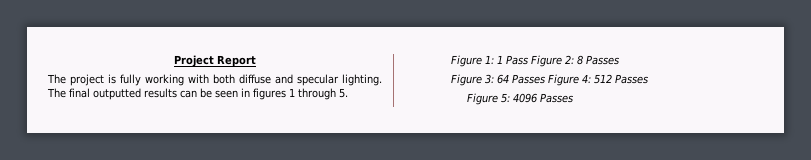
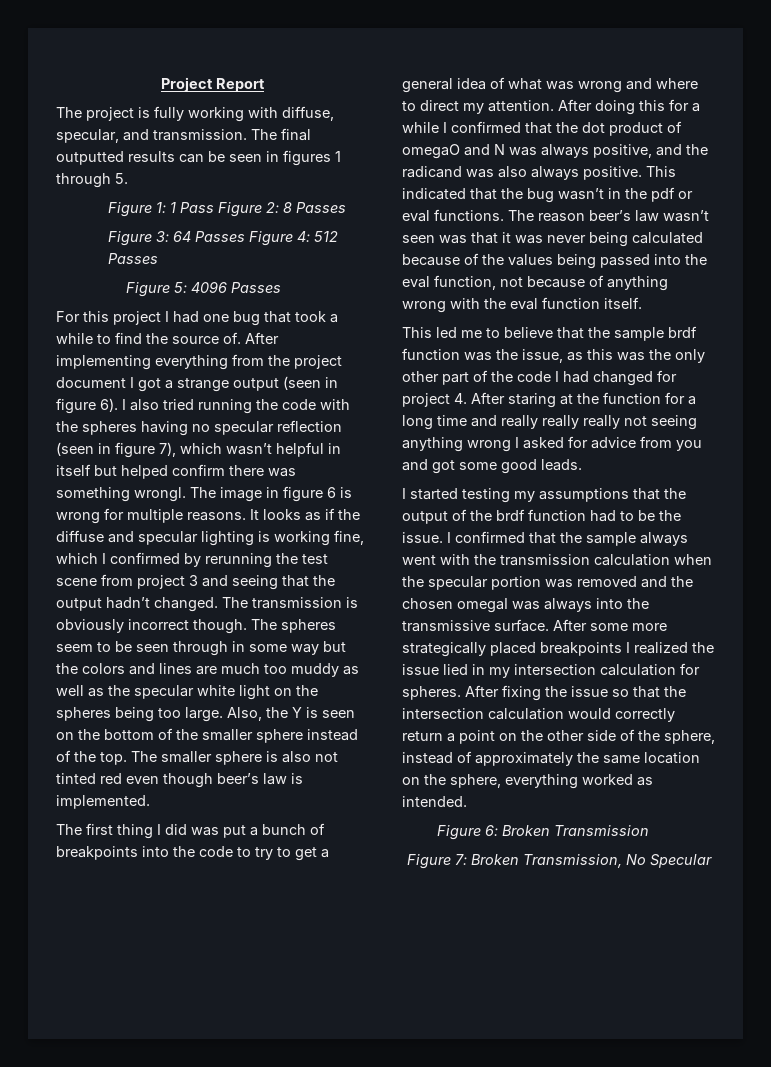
[213,74,382,86] both diffuse and specular lighting. -> [282,106,334,121] [56,129,247,143] diffuse, specular, and transmission.
(574, 98) none -> [56,311,338,326] [56,332,279,344] [56,354,342,370] [56,376,338,392] [56,398,350,414] [56,420,342,436] [56,442,341,458] [56,464,296,479] [56,486,352,502] [56,508,360,524] [56,530,364,546] [56,552,328,568] [56,574,335,590] [56,597,358,612] [56,619,336,634] [56,641,346,656] [56,663,359,677] [56,685,318,700] [56,707,355,722] [56,728,358,743] [56,750,338,765] [56,773,303,788] [56,795,150,809] [56,823,325,839] [56,846,329,861] [402,77,698,93] [402,99,700,115] [402,121,682,136] [402,144,708,159] [402,166,676,180] [402,187,693,203] [402,209,709,222] [402,232,703,247] [402,253,707,269] [402,275,668,291] [402,297,642,313] [402,326,697,341] [402,348,705,363] [402,370,677,386] [402,392,696,408] [402,415,697,430] [402,436,702,452] [402,459,582,474] [402,488,686,503] [402,509,681,524] [402,531,688,546] [402,554,712,566] [402,576,693,590] [402,598,649,613] [402,619,667,632] [402,642,714,657] [402,663,700,678] [402,685,686,701] [402,708,675,722] [402,729,715,744] [402,751,700,766] [402,774,653,789] [402,796,467,807] [436,825,649,840] [406,854,712,869] // For this project I had one bug that took a while to find the source of. After implementing everything from the project document I got a strange output (seen in figure 6). I also tried running the code with the spheres having no specular reflection (seen in figure 7), which wasn’t helpful in itself but helped confirm there was something wrongl. The image in figure 6 is wrong for multiple reasons. It looks as if the diffuse and specular lighting is working fine, which I confirmed by rerunning the test scene from project 3 and seeing that the output hadn’t changed. The transmission is obviously incorrect though. The spheres seem to be seen through in some way but the colors and lines are much too muddy as well as the specular white light on the spheres being too large. Also, the Y is seen on the bottom of the smaller sphere instead of the top. The smaller sphere is also not tinted red even though beer’s law is implemented. // The first thing I did was put a bunch of breakpoints into the code to try to get a general idea of what was wrong and where to direct my attention. After doing this for a while I confirmed that the dot product of omegaO and N was always positive, and the radicand was also always positive. This indicated that the bug wasn’t in the pdf or eval functions. The reason beer’s law wasn’t seen was that it was never being calculated because of the values being passed into the eval function, not because of anything wrong with the eval function itself. // This led me to believe that the sample brdf function was the issue, as this was the only other part of the code I had changed for project 4. After staring at the function for a long time and really really really not seeing anything wrong I asked for advice from you and got some good leads. // I started testing my assumptions that the output of the brdf function had to be the issue. I confirmed that the sample always went with the transmission calculation when the specular portion was removed and the chosen omegaI was always into the transmissive surface. After some more strategically placed breakpoints I realized the issue lied in my intersection calculation for spheres. After fixing the issue so that the intersection calculation would correctly return a point on the other side of the sphere, instead of approximately the same location on the sphere, everything worked as intended. // Figure 6: Broken Transmission // Figure 7: Broken Transmission, No Specular

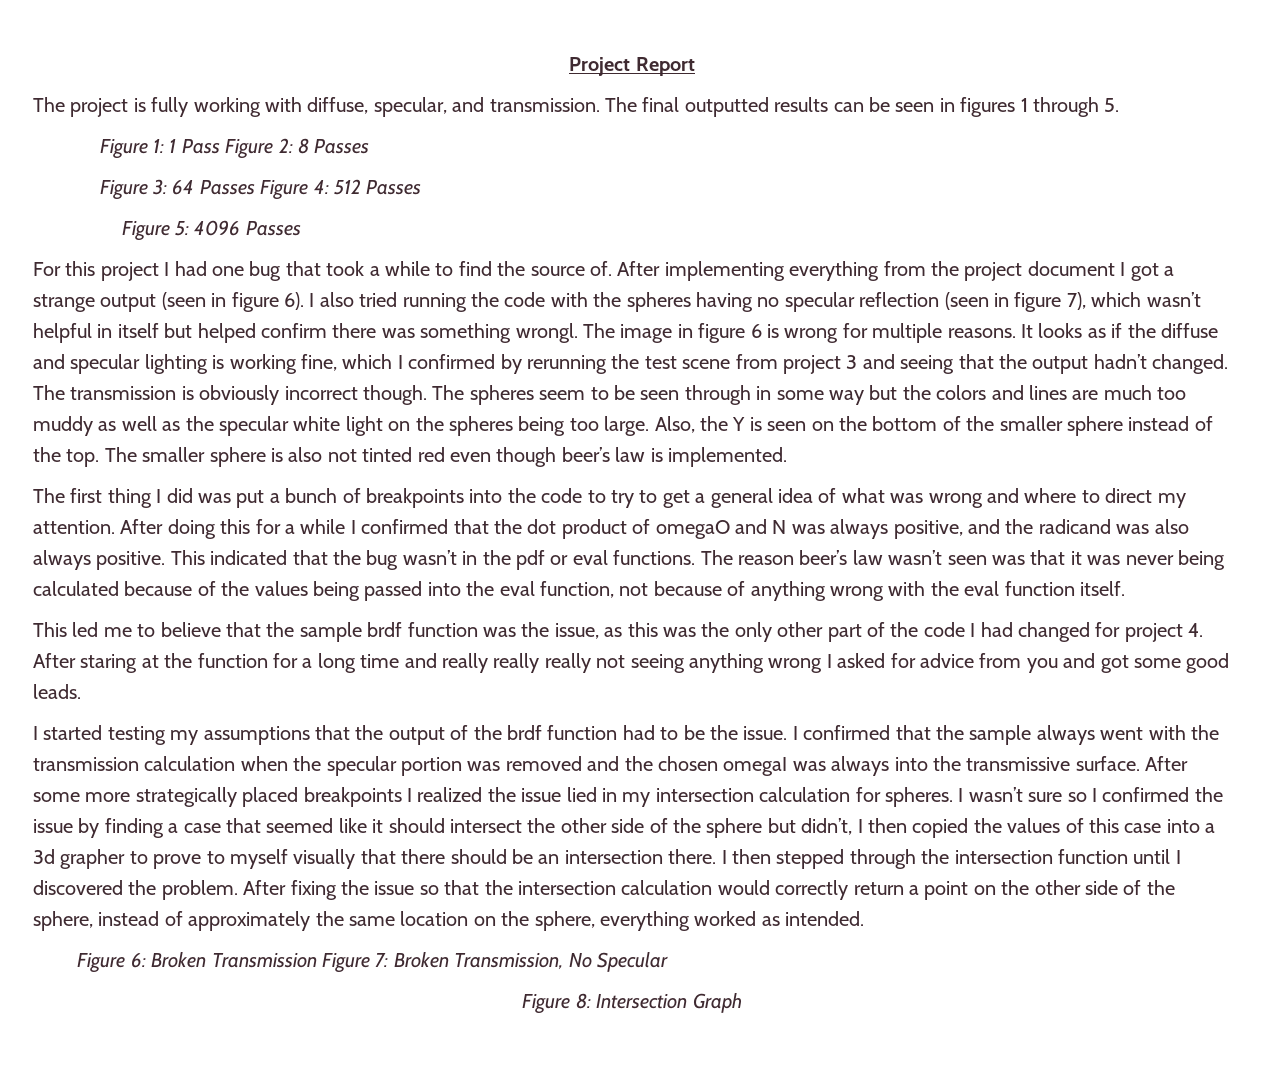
(461, 693) none -> [958,787,1223,802] [33,818,1216,838] [33,849,1181,869] [33,880,238,900] I wasn’t sure so I confirmed the issue by finding a case that seemed like it should intersect the other side of the sphere but didn’t, I then copied the values of this case into a 3d grapher to prove to myself visually that there should be an intersection there. I then stepped through the intersection function until I discovered the problem.
(649, 830) // -> (317, 960) none
(712, 861) none -> [522,993,742,1014] // Figure 8: Intersection Graph

